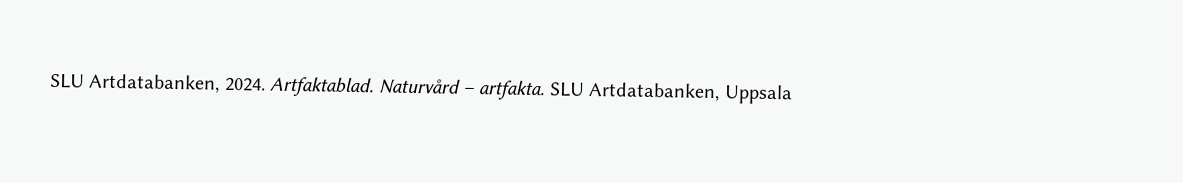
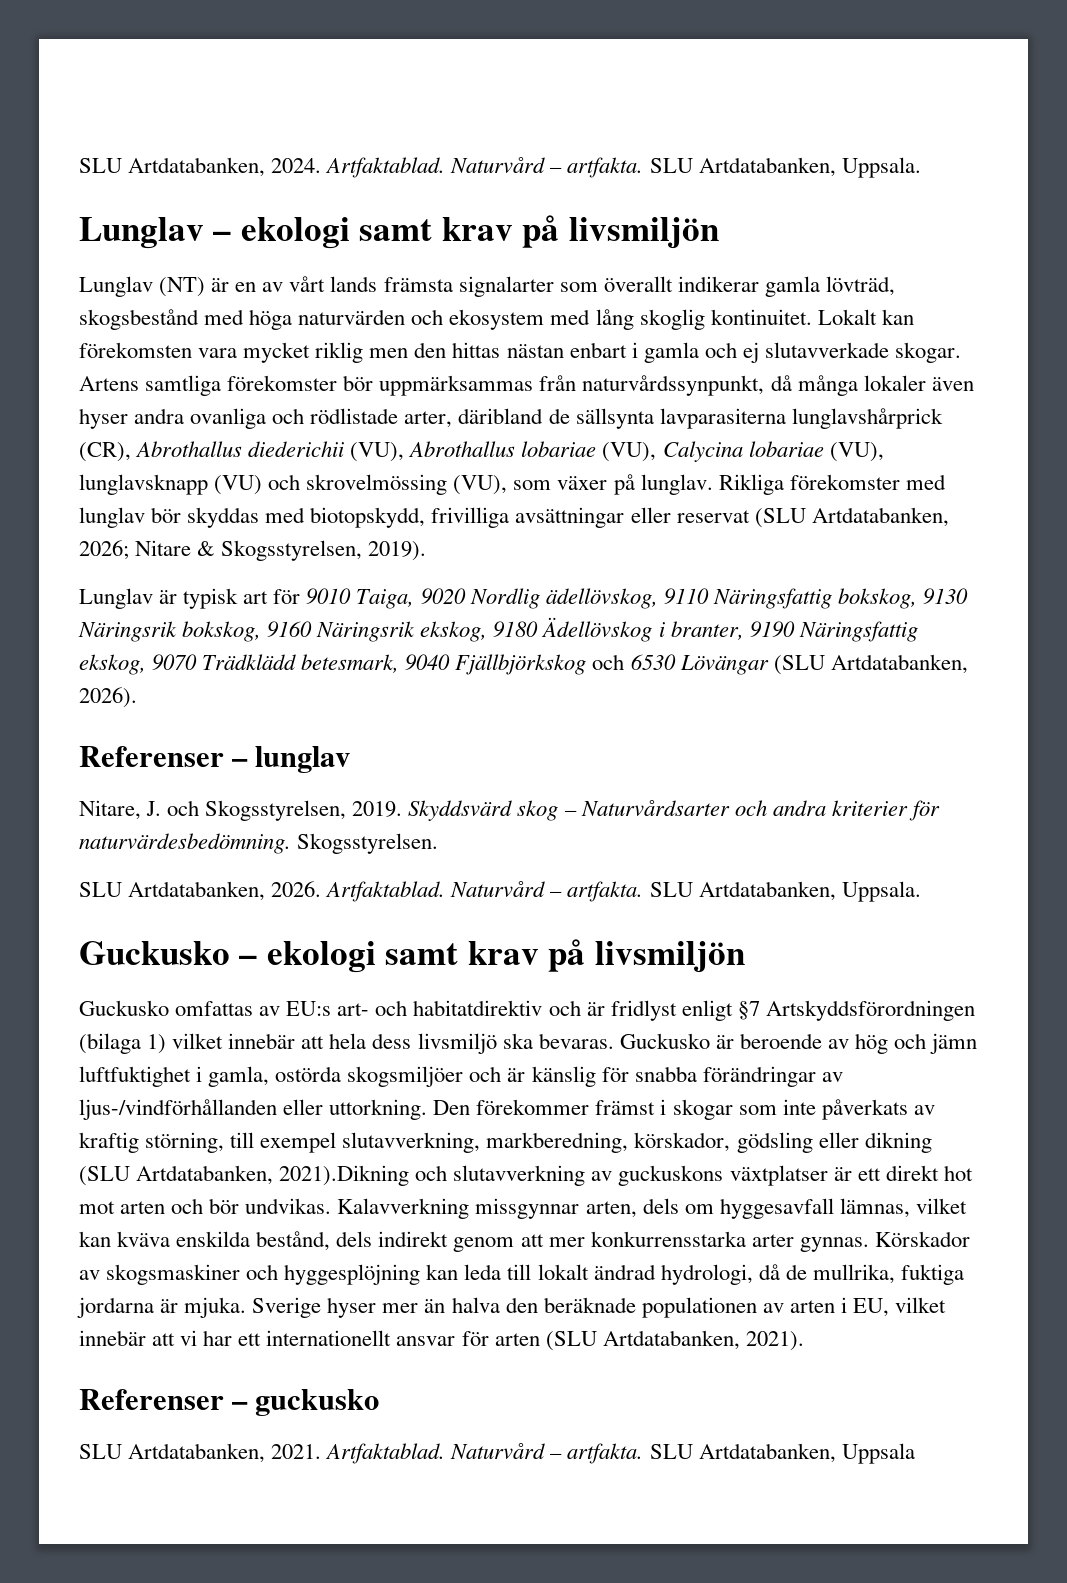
(721, 91) none -> [841,157,921,178] [79,215,719,249] [79,276,895,297] [79,309,914,330] [79,342,962,363] [79,375,974,396] [79,408,943,429] [79,441,884,462] [79,474,946,495] [79,507,949,528] [79,540,427,561] [79,588,968,609] [78,617,918,642] [79,654,968,675] [79,687,137,708] [79,746,351,773] [79,800,940,821] [79,833,439,854] [79,881,921,902] [79,939,745,973] [79,1000,975,1021] [79,1033,978,1054] [79,1066,843,1087] [79,1099,935,1120] [79,1132,932,1153] [79,1165,973,1186] [79,1198,967,1219] [79,1231,970,1252] [79,1264,964,1285] [77,1297,947,1318] [79,1330,804,1351] [79,1389,380,1416] [79,1443,836,1464] Uppsala. // Lunglav – ekologi samt krav på livsmiljön // Lunglav (NT) är en av vårt lands främsta signalarter som överallt indikerar gamla lövträd, skogsbestånd med höga naturvärden och ekosystem med lång skoglig kontinuitet. Lokalt kan förekomsten vara mycket riklig men den hittas nästan enbart i gamla och ej slutavverkade skogar. Artens samtliga förekomster bör uppmärksammas från naturvårdssynpunkt, då många lokaler även hyser andra ovanliga och rödlistade arter, däribland de sällsynta lavparasiterna lunglavshårprick (CR), Abrothallus diederichii (VU), Abrothallus lobariae (VU), Calycina lobariae (VU), lunglavsknapp (VU) och skrovelmössing (VU), som växer på lunglav. Rikliga förekomster med lunglav bör skyddas med biotopskydd, frivilliga avsättningar eller reservat (SLU Artdatabanken, 2026; Nitare & Skogsstyrelsen, 2019). // Lunglav är typisk art för 9010 Taiga, 9020 Nordlig ädellövskog, 9110 Näringsfattig bokskog, 9130 Näringsrik bokskog, 9160 Näringsrik ekskog, 9180 Ädellövskog i branter, 9190 Näringsfattig ekskog, 9070 Trädklädd betesmark, 9040 Fjällbjörkskog och 6530 Lövängar (SLU Artdatabanken, 2026). // Referenser – lunglav // Nitare, J. och Skogsstyrelsen, 2019. Skyddsvärd skog – Naturvårdsarter och andra kriterier för naturvärdesbedömning. Skogsstyrelsen. // SLU Artdatabanken, 2026. Artfaktablad. Naturvård – artfakta. SLU Artdatabanken, Uppsala. // Guckusko – ekologi samt krav på livsmiljön // Guckusko omfattas av EU:s art- och habitatdirektiv och är fridlyst enligt §7 Artskyddsförordningen (bilaga 1) vilket innebär att hela dess livsmiljö ska bevaras. Guckusko är beroende av hög och jämn luftfuktighet i gamla, ostörda skogsmiljöer och är känslig för snabba förändringar av ljus-/vindförhållanden eller uttorkning. Den förekommer främst i skogar som inte påverkats av kraftig störning, till exempel slutavverkning, markberedning, körskador, gödsling eller dikning (SLU Artdatabanken, 2021).Dikning och slutavverkning av guckuskons växtplatser är ett direkt hot mot arten och bör undvikas. Kalavverkning missgynnar arten, dels om hyggesavfall lämnas, vilket kan kväva enskilda bestånd, dels indirekt genom att mer konkurrensstarka arter gynnas. Körskador av skogsmaskiner och hyggesplöjning kan leda till lokalt ändrad hydrologi, då de mullrika, fuktiga jordarna är mjuka. Sverige hyser mer än halva den beräknade populationen av arten i EU, vilket innebär att vi har ett internationellt ansvar för arten (SLU Artdatabanken, 2021). // Referenser – guckusko // SLU Artdatabanken, 2021. Artfaktablad. Naturvård – artfakta. SLU Artdatabanken,

